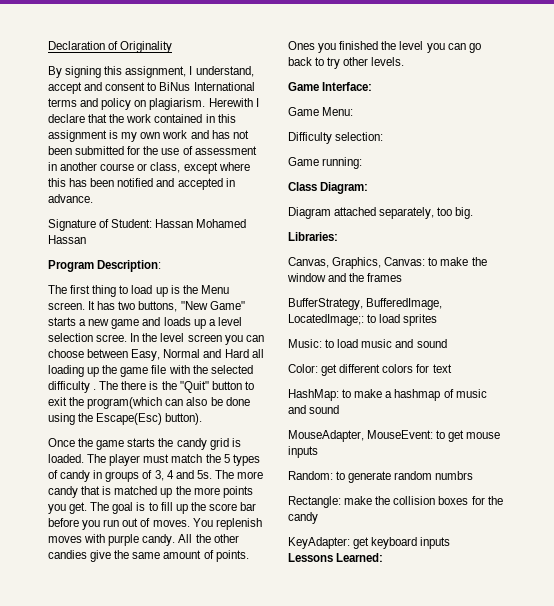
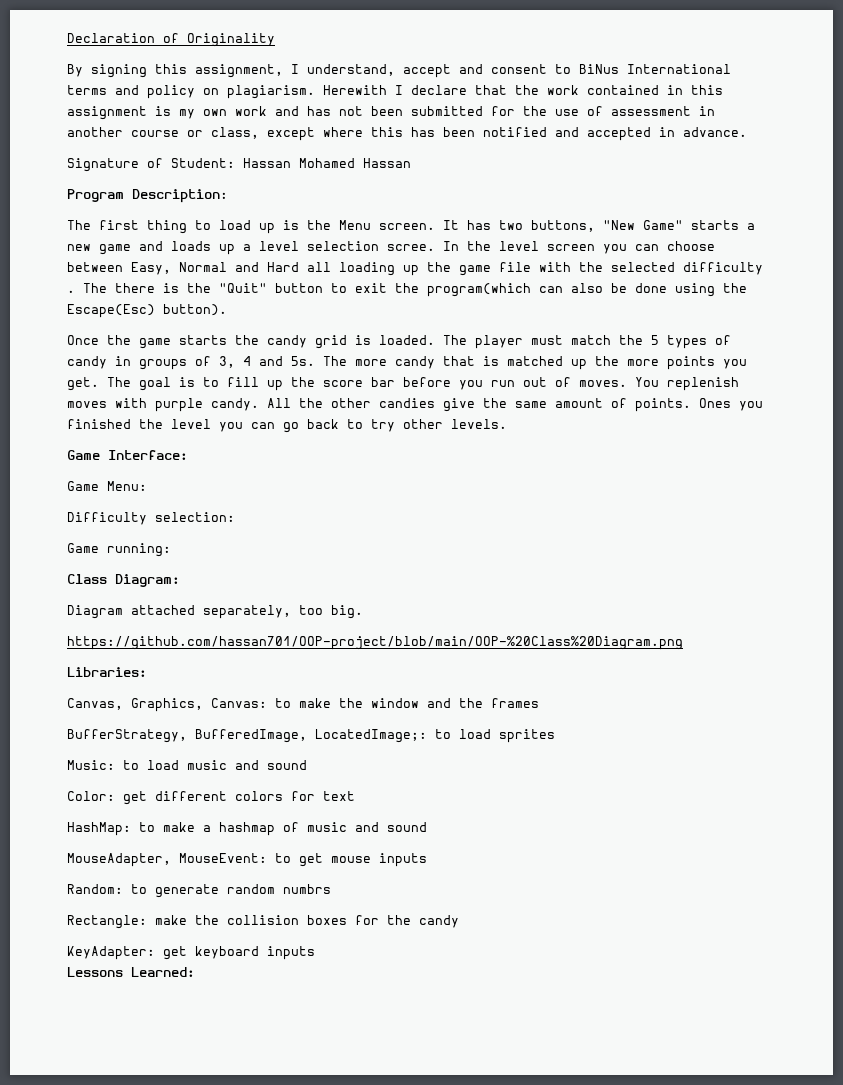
(474, 213) none -> [67,636,683,650] // https://github.com/hassan701/OOP-project/blob/main/OOP-%20Class%20Diagram.png

